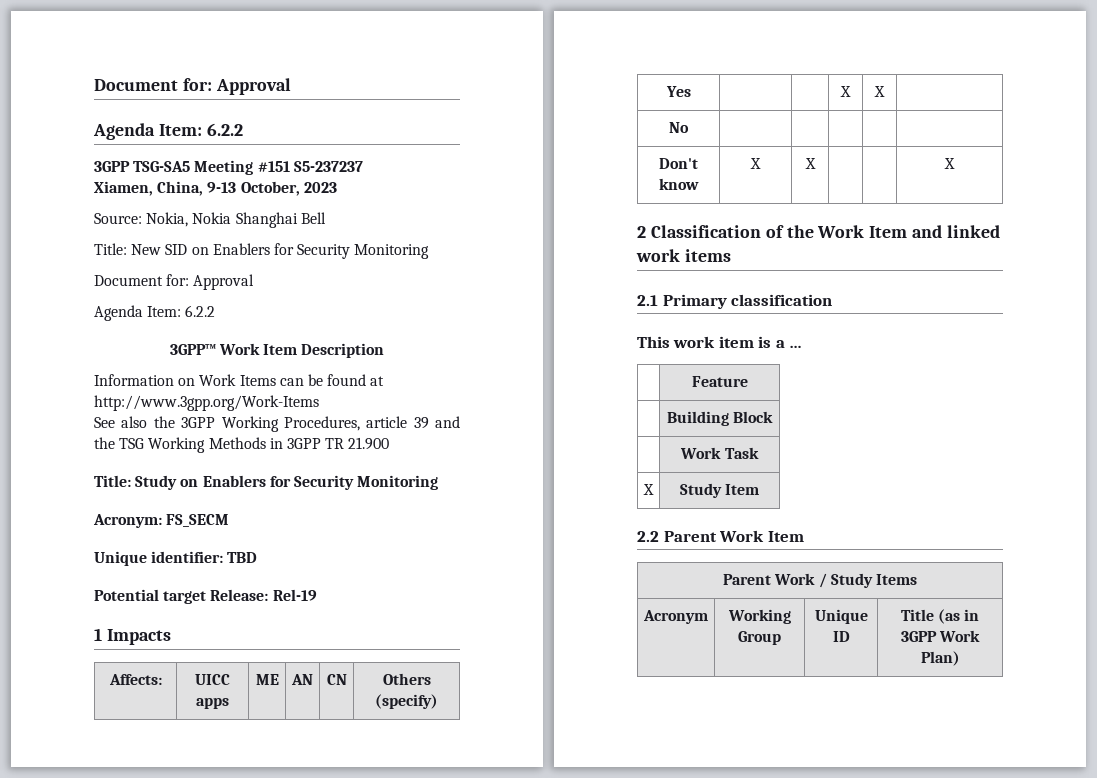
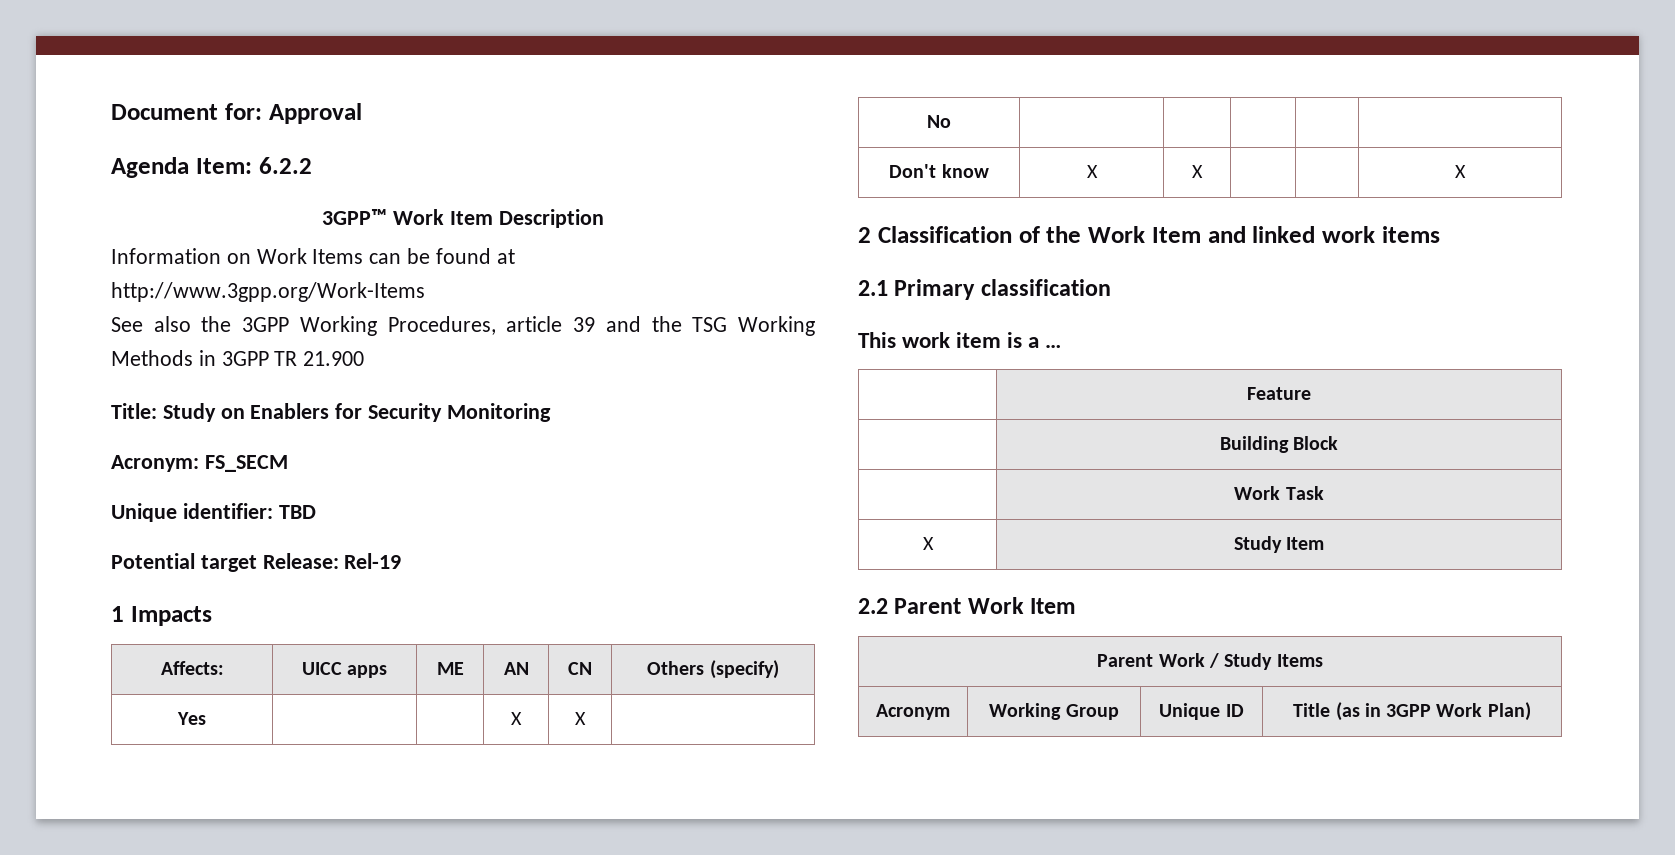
[94,78,291,95] [93,123,243,140] [94,160,363,175] [94,181,337,196] [94,212,326,228] [94,243,430,259] [94,274,255,290] [94,305,216,321] Document for: Approval // Agenda Item: 6.2.2 // 3GPP TSG-SA5 Meeting #151 S5-237237 // Xiamen, China, 9-13 October, 2023 // Source: Nokia, Nokia Shanghai Bell // Title: New SID on Enablers for Security Monitoring // Document for: Approval // Agenda Item: 6.2.2 -> [111,103,362,124] [111,157,312,178] Document for: Approval // Agenda Item: 6.2.2

